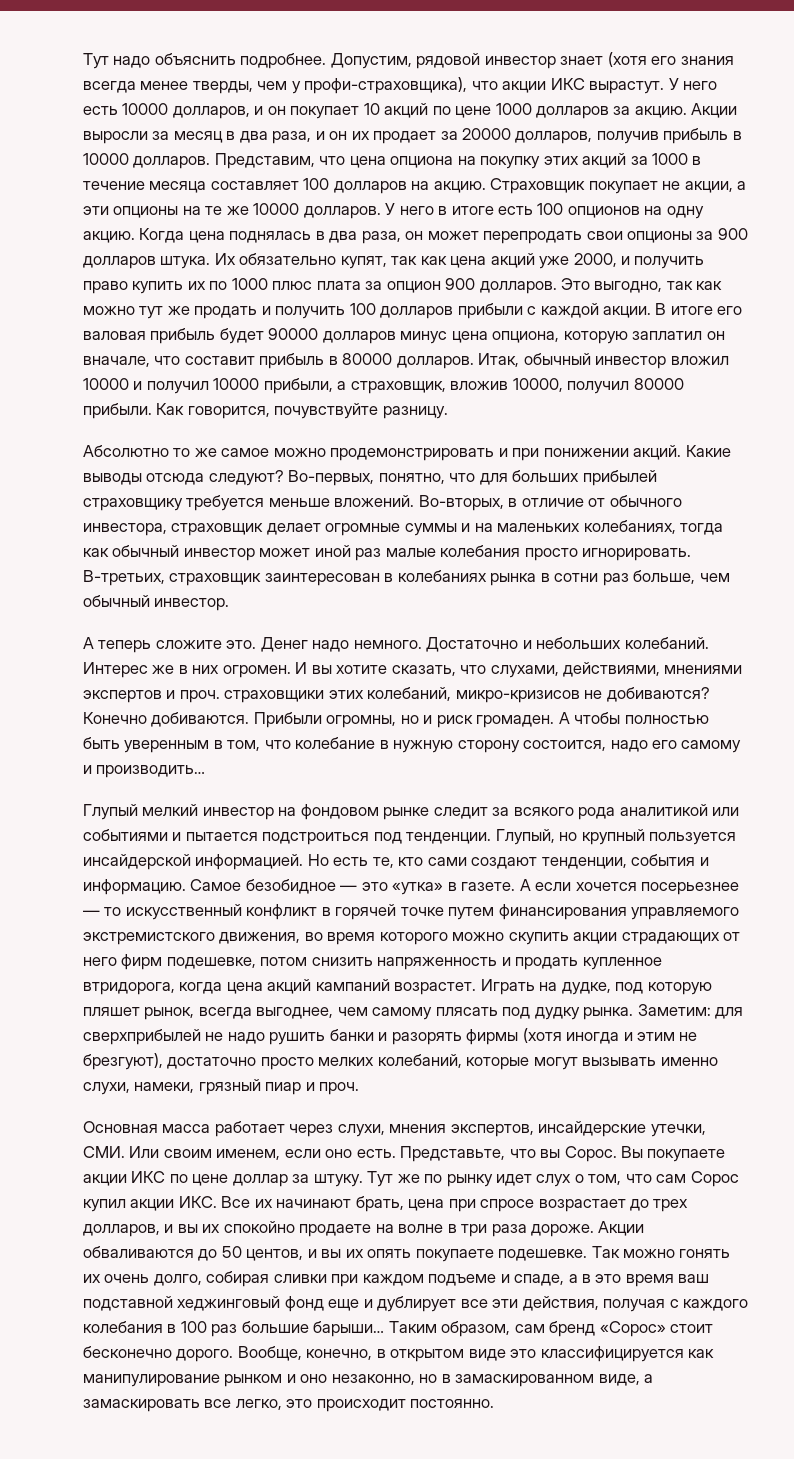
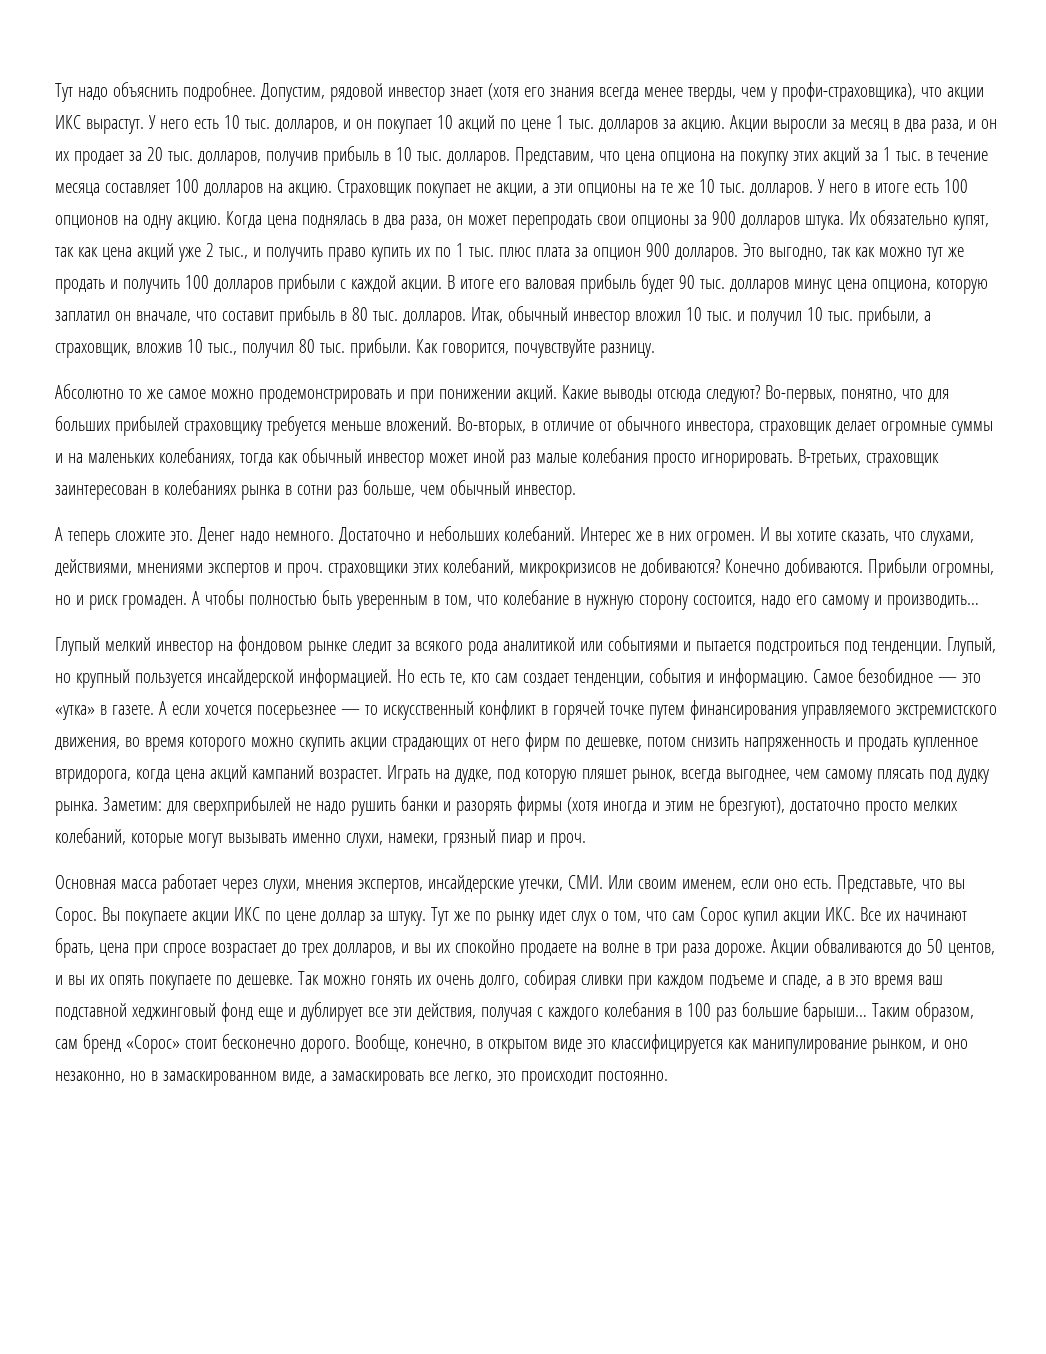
[122,103,169,115] 10000 -> [223,115,270,129] 10 тыс.
[495,103,532,115] 1000 -> [555,115,594,129] 1 тыс.
[462,128,512,140] 20000 -> [146,147,193,161] 20 тыс.
[83,153,129,165] 10000 -> [395,147,442,161] 10 тыс.
[652,153,689,165] 1000 -> [882,147,921,161] 1 тыс.
[253,203,300,215] 10000 -> [698,179,745,193] 10 тыс.
[573,253,617,267] 2000, -> [205,243,248,259] 2 тыс.,
[231,278,268,290] 1000 -> [455,243,494,257] 1 тыс.
[268,328,319,340] 90000 -> [678,275,725,289] 90 тыс.
[342,353,393,365] 80000 -> [351,307,398,321] 80 тыс.
[83,378,684,394] 10000 и получил 10000 прибыли, а страховщик, вложив 10000, получил 80000 -> [685,306,931,326] [55,339,345,358] 10 тыс. и получил 10 тыс. прибыли, а страховщик, вложив 10 тыс., получил 80 тыс.
[455,690,580,703] микро-кризисов -> [518,563,616,578] микрокризисов
[427,857,538,869] сами создают -> [494,673,569,686] сам создает
[166,957,256,969] подешевке, -> [564,737,642,750] по дешевке,
[498,1249,588,1261] подешевке. -> [215,975,293,988] по дешевке.
[224,1374,283,1387] рынком -> [871,1039,926,1054] рынком,

